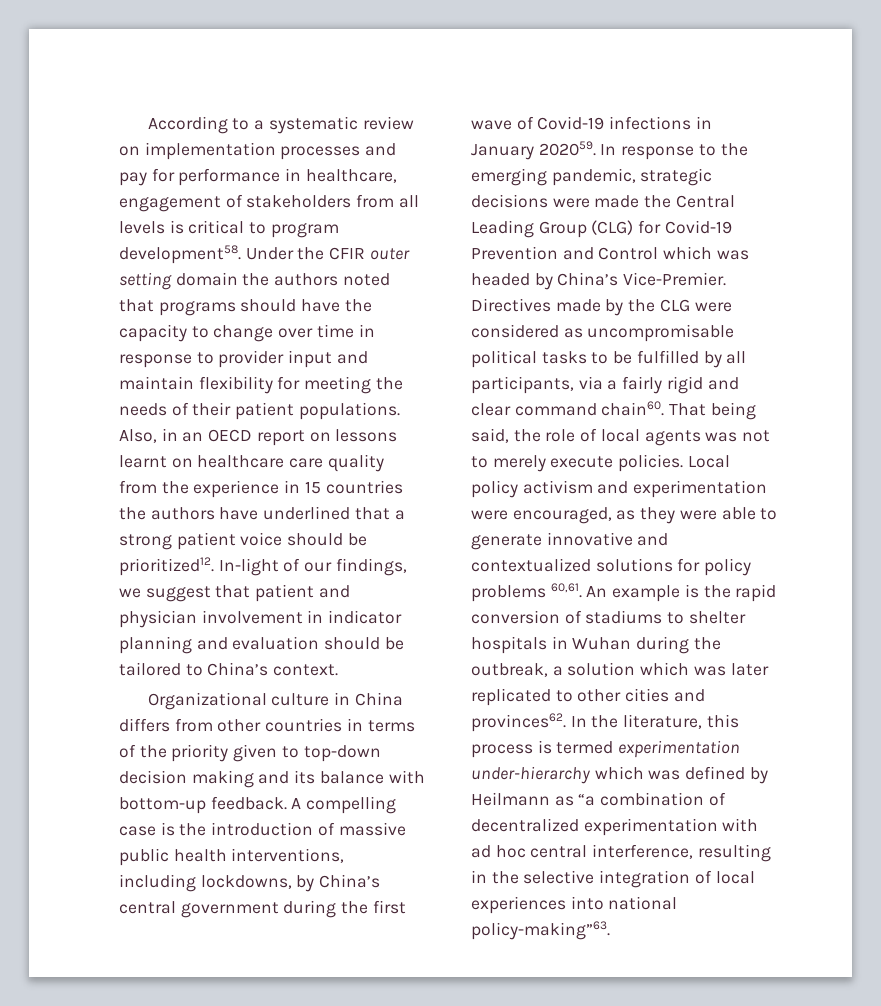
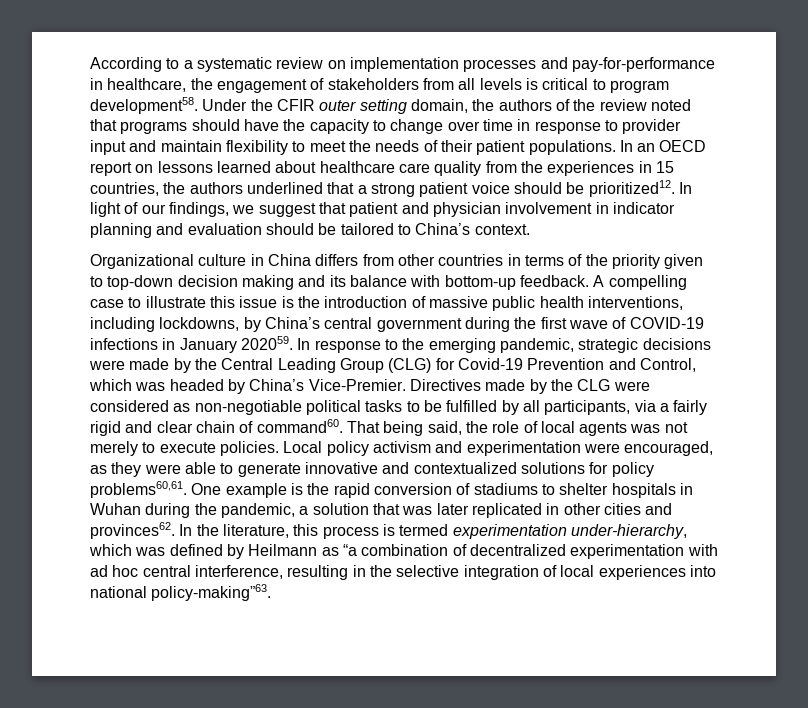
[119,168,281,186] pay for performance -> [571,57,715,72] pay-for-performance
(397, 176) none -> [190,78,213,90] the
[175,272,339,286] domain the authors -> [410,99,647,113] domain, the authors of the review
[277,376,372,394] for meeting -> [292,141,346,152] to meet
[119,428,178,443] Also, in -> [619,140,633,152] In
[119,455,193,468] learnt on -> [216,161,317,173] learned about
[193,480,280,498] experience -> [547,161,635,176] experiences
[325,480,403,494] [119,507,259,520] countries the authors have -> [90,182,243,196] countries, the authors
[218,558,279,576] In-light -> [678,182,692,194] [90,202,121,217] In light
(156, 831) none -> [128,296,278,308] to illustrate this issue
[537,116,605,130] Covid-19 -> [629,317,704,329] COVID-19
(640, 201) none -> [173,358,191,373] by
[598,247,659,260] Control -> [639,358,696,372] Control,
[587,324,735,342] uncompromisable -> [194,400,302,415] non-negotiable
[514,401,665,416] command chain60. -> [195,419,343,433] chain of command60.
[471,455,546,472] to merely -> [90,441,156,456] merely to
[471,583,608,602] problems 60,61. An -> [90,481,222,498] problems60,61. One
[471,663,548,677] outbreak, -> [220,503,295,518] pandemic,
[640,662,690,676] which -> [372,503,400,515] that
[555,690,573,702] to -> [546,503,560,515] in
[471,766,590,784] under-hierarchy -> [570,524,687,539] under-hierarchy,

